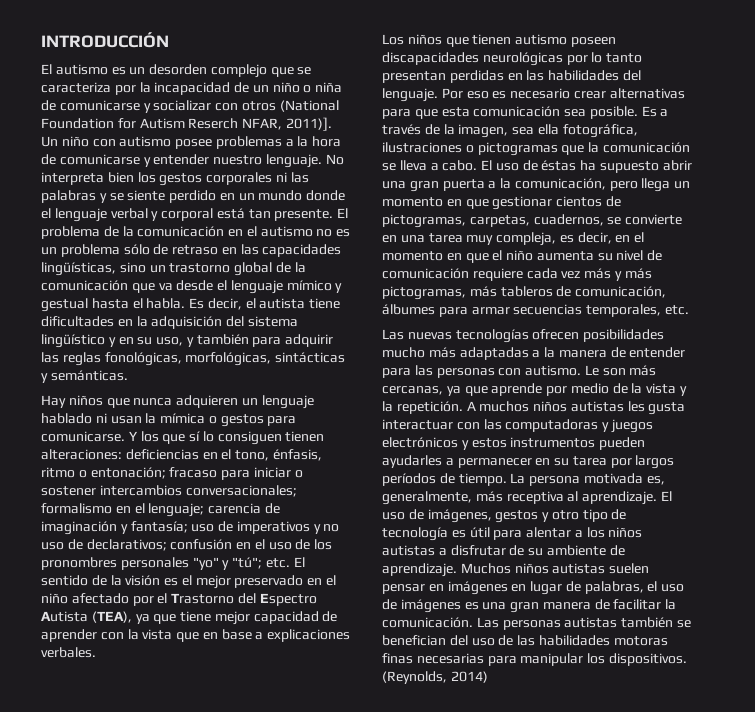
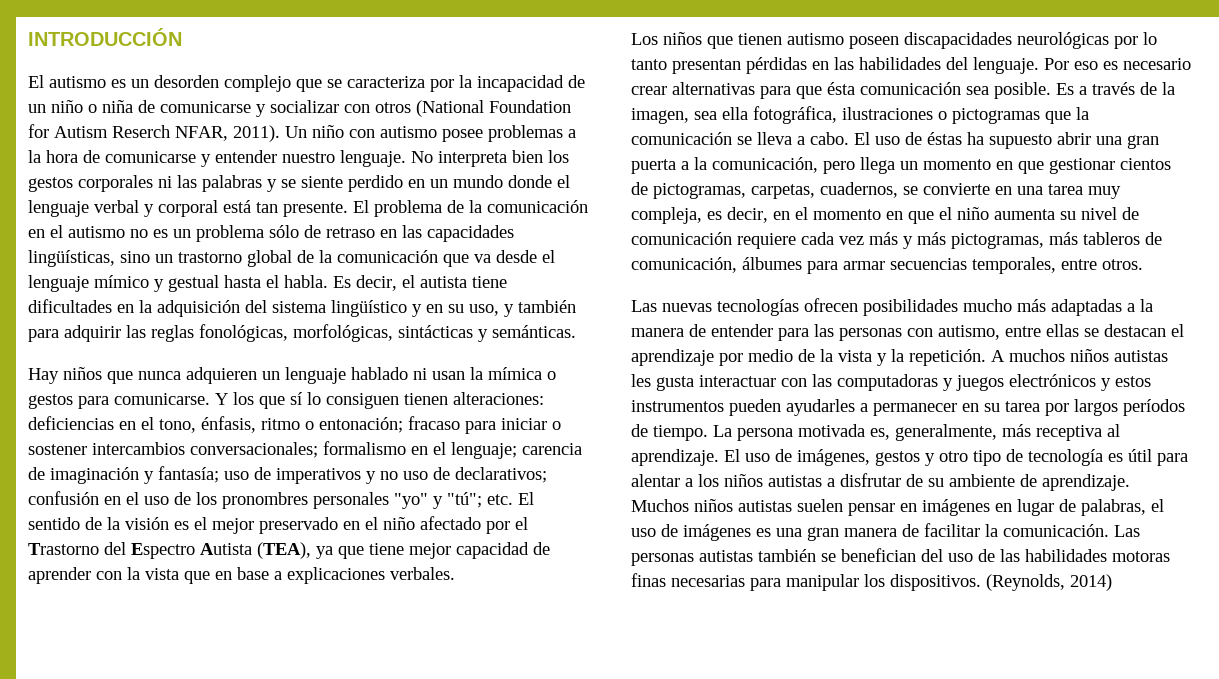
[285,117,332,131] 2011)]. -> [233,125,280,142] 2011).
[449,70,504,83] perdidas -> [746,57,807,74] pérdidas
[441,107,470,117] esta -> [827,82,855,95] ésta
[664,305,689,315] etc. -> [1061,259,1143,270] entre otros.
[525,365,657,376] [382,383,543,396] autismo. Le son más cercanas, ya que aprende -> [938,324,1184,340] [631,349,714,366] autismo, entre ellas se destacan el aprendizaje

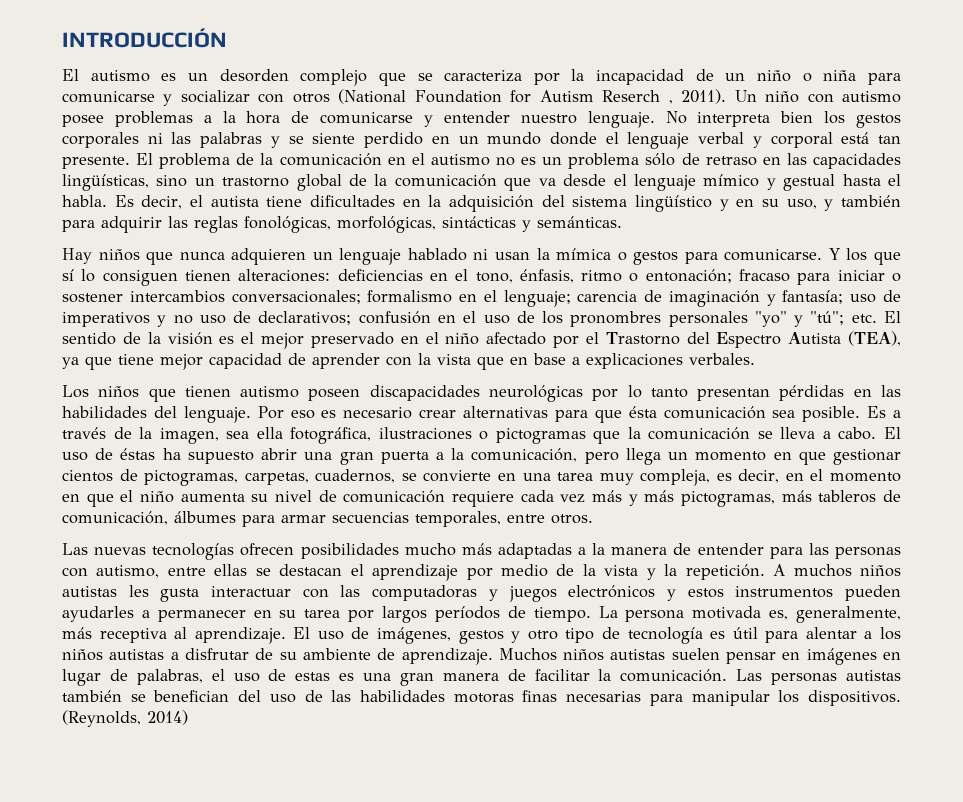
[138,100,155,113] de -> [867,73,901,85] para
[175,126,228,141] NFAR, -> [668,100,673,104] ,
[683,524,751,541] imágenes -> [295,672,331,681] estas

